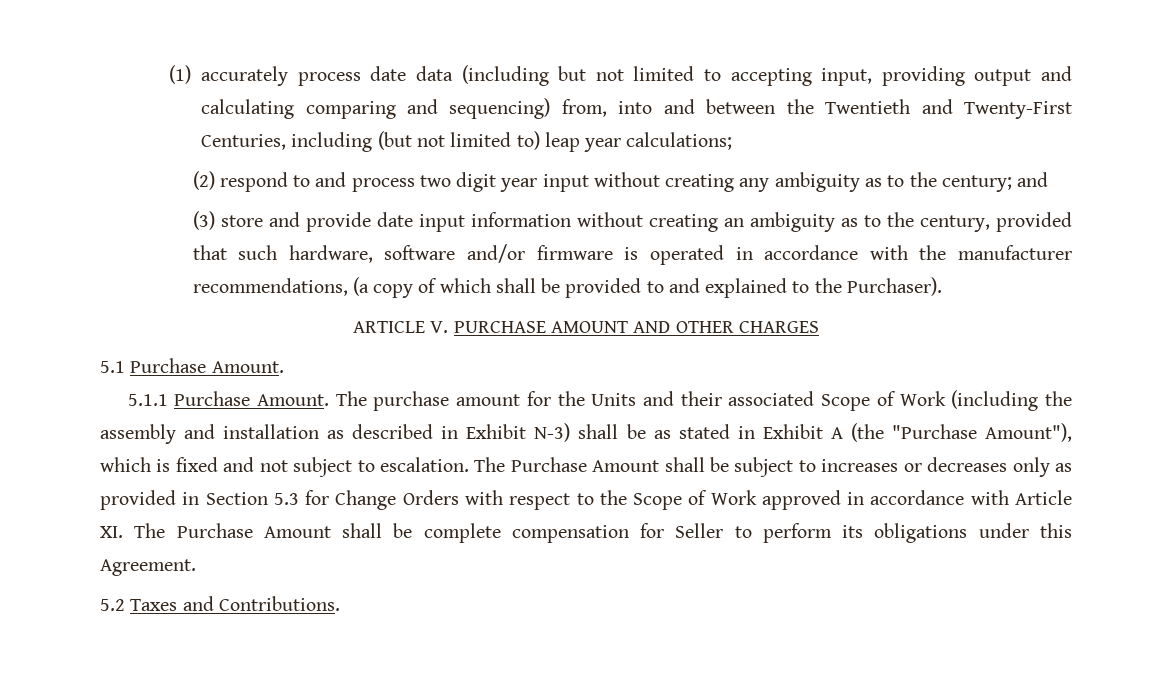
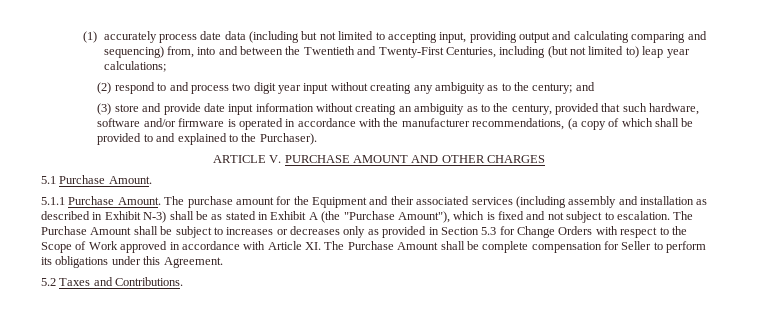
[591,393,637,406] Units -> [312,197,367,208] Equipment
[821,390,1073,411] Scope of Work (including the -> [471,196,566,208] services (including

